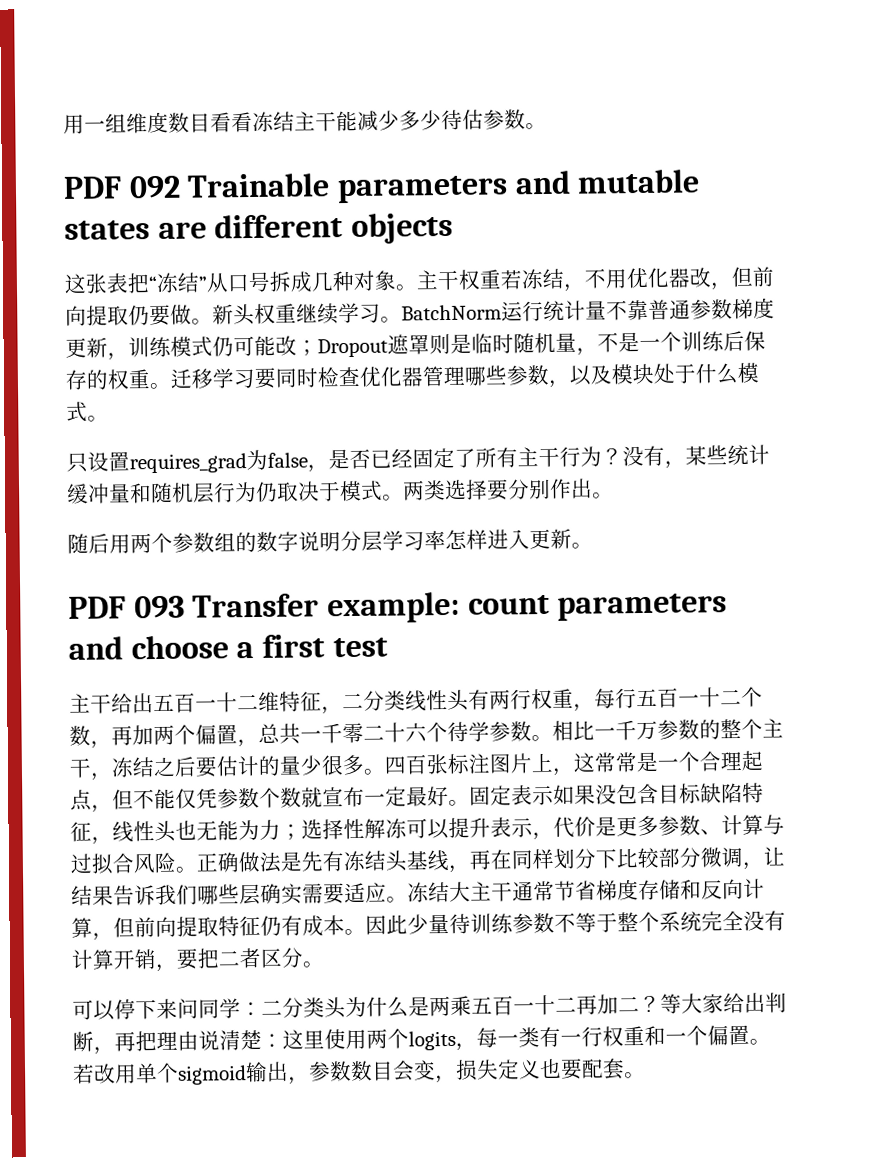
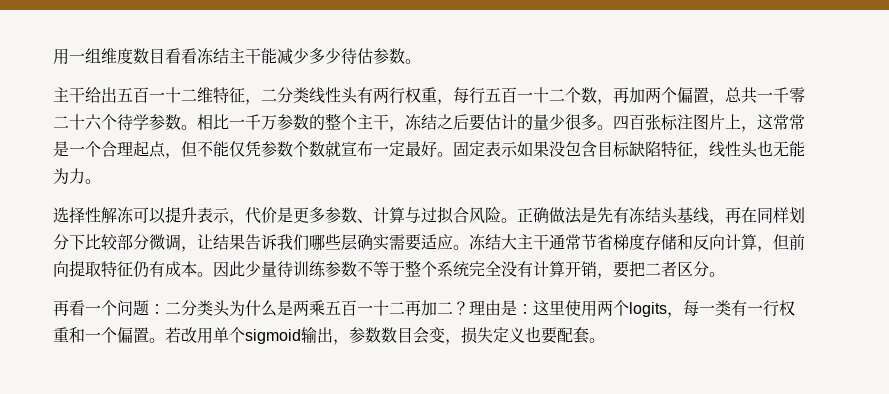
[63,169,701,204] [64,212,453,244] [64,266,775,294] [65,297,775,327] [65,330,766,361] [65,362,759,390] [66,401,109,422] [66,444,770,474] [67,478,614,504] [67,528,593,554] [68,591,728,624] [68,634,388,660] // PDF 092 Trainable parameters and mutable states are different objects // 这张表把“冻结”从口号拆成几种对象。主干权重若冻结，不用优化器改，但前向提取仍要做。新头权重继续学习。BatchNorm运行统计量不靠普通参数梯度更新，训练模式仍可能改；Dropout遮罩则是临时随机量，不是一个训练后保存的权重。迁移学习要同时检查优化器管理哪些参数，以及模块处于什么模式。 // 只设置requires_grad为false，是否已经固定了所有主干行为？没有，某些统计缓冲量和随机层行为仍取决于模式。两类选择要分别作出。 // 随后用两个参数组的数字说明分层学习率怎样进入更新。 // PDF 093 Transfer example: count parameters and choose a first test -> (421, 61) none
[280,823,302,840] ； -> [85,179,101,184] 。 //
[72,998,241,1021] 可以停下来问同学 -> [53,300,149,316] 再看一个问题
[660,992,787,1014] [72,1029,262,1055] 等大家给出判断，再把理由说清楚 -> [469,300,517,316] 理由是

